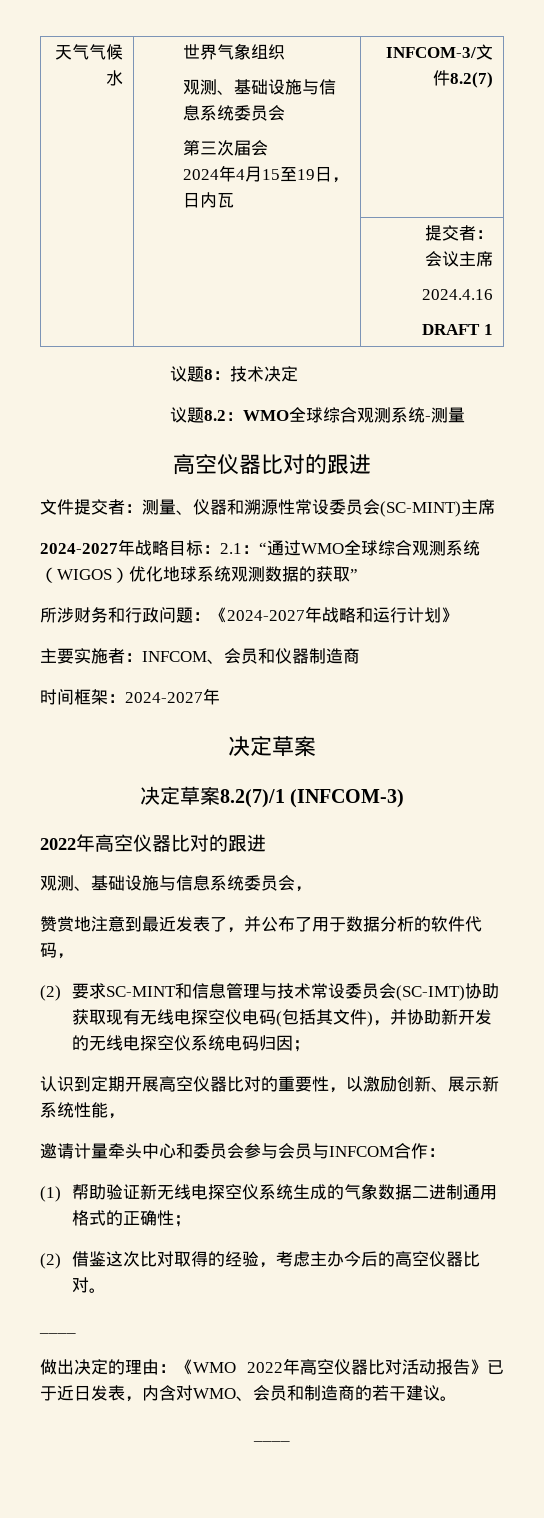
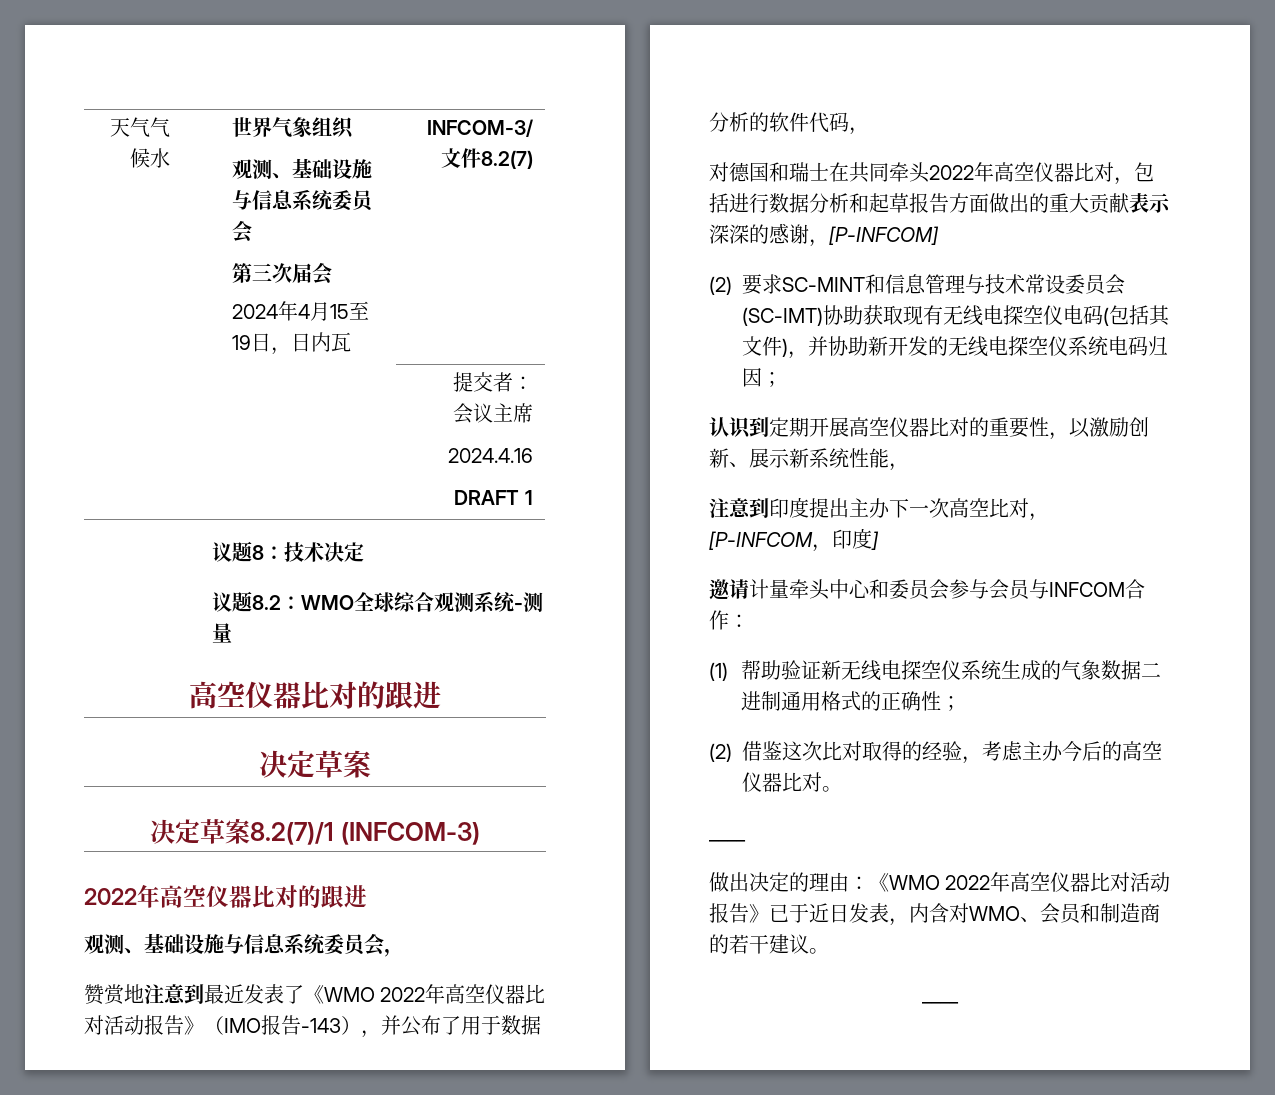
[40,499,495,517] [40,539,480,556] [40,566,358,583] [40,606,458,623] [40,648,360,664] [40,688,220,705] // 文件提交者：测量、仪器和溯源性常设委员会(SC-MINT)主席 // 2024-2027年战略目标：2.1：“通过WMO全球综合观测系统（WIGOS）优化地球系统观测数据的获取” // 所涉财务和行政问题：《2024-2027年战略和运行计划》 // 主要实施者：INFCOM、会员和仪器制造商 // 时间框架：2024-2027年 -> (441, 695) none
(227, 924) none -> [304,984,546,1004] [84,1015,361,1035] 《WMO 2022年高空仪器比对活动报告》（IMO报告-143）
(74, 956) none -> [709,162,1154,185] [709,193,1171,214] [709,223,939,247] // 对德国和瑞士在共同牵头2022年高空仪器比对，包括进行数据分析和起草报告方面做出的重大贡献表示深深的感谢，[P-INFCOM]
(125, 1116) none -> [709,497,1049,521] [709,528,879,552] // 注意到印度提出主办下一次高空比对，[P-INFCOM，印度]

